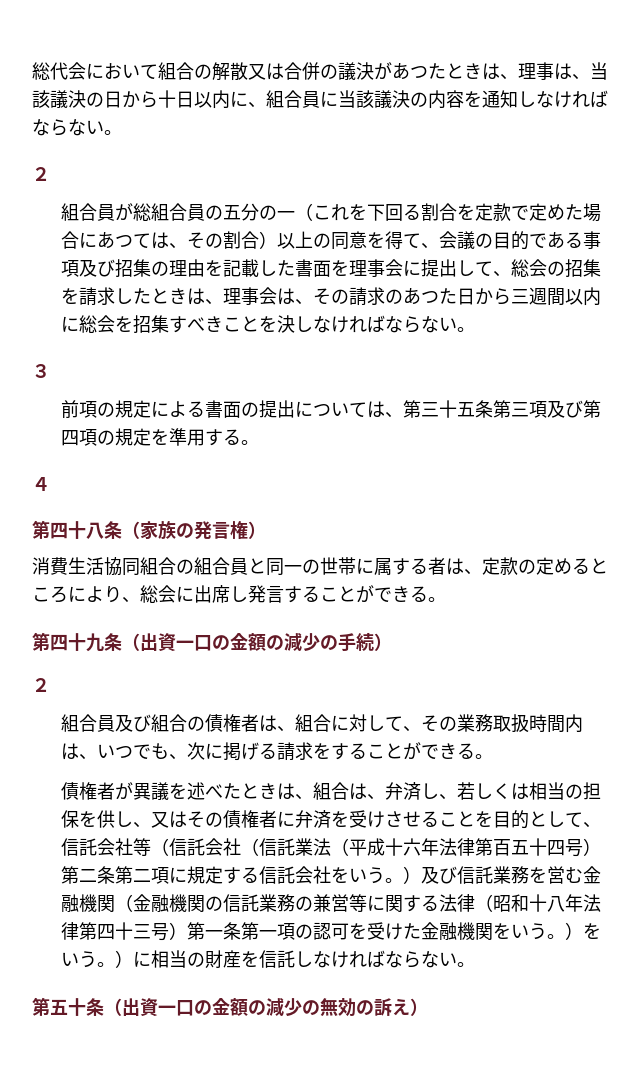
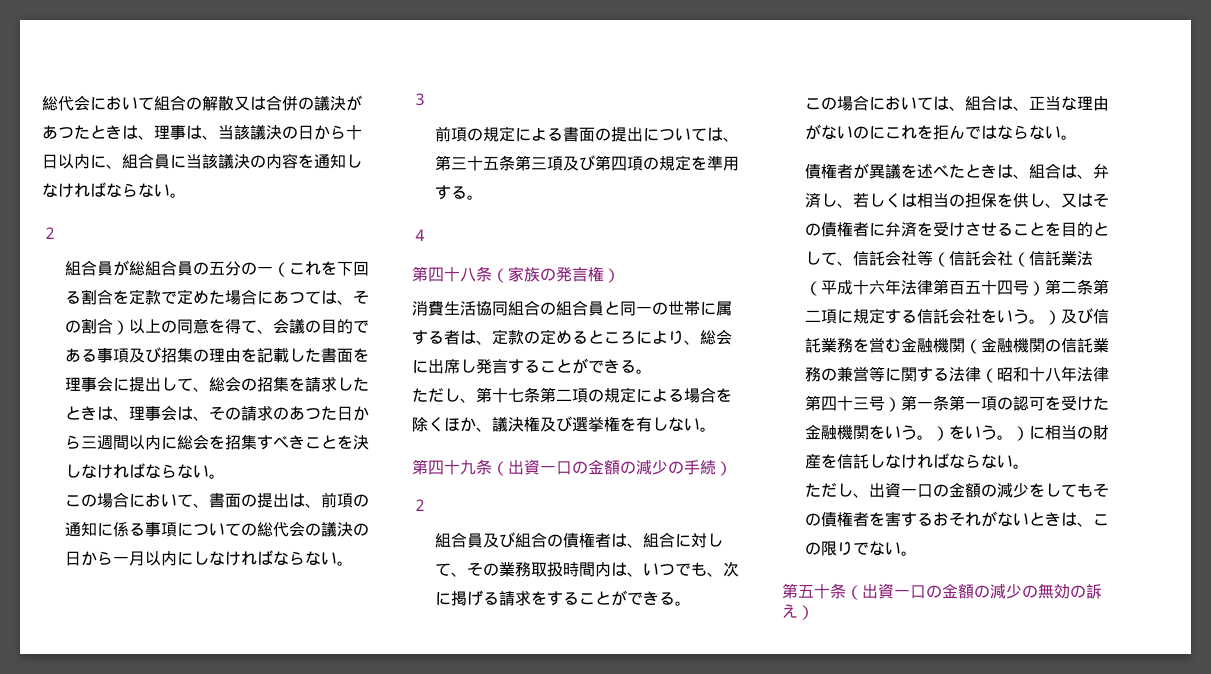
(475, 329) none -> [64,492,369,508] [64,521,369,537] [64,550,353,566] // この場合において、書面の提出は、前項の通知に係る事項についての総代会の議決の日から一月以内にしなければならない。
(446, 599) none -> [412,387,732,403] [412,416,716,432] // ただし、第十七条第二項の規定による場合を除くほか、議決権及び選挙権を有しない。
(493, 756) none -> [804,95,1109,111] [804,124,1077,140] // この場合においては、組合は、正当な理由がないのにこれを拒んではならない。
(475, 964) none -> [804,482,1109,498] [804,511,1109,527] [804,541,917,556] // ただし、出資一口の金額の減少をしてもその債権者を害するおそれがないときは、この限りでない。

